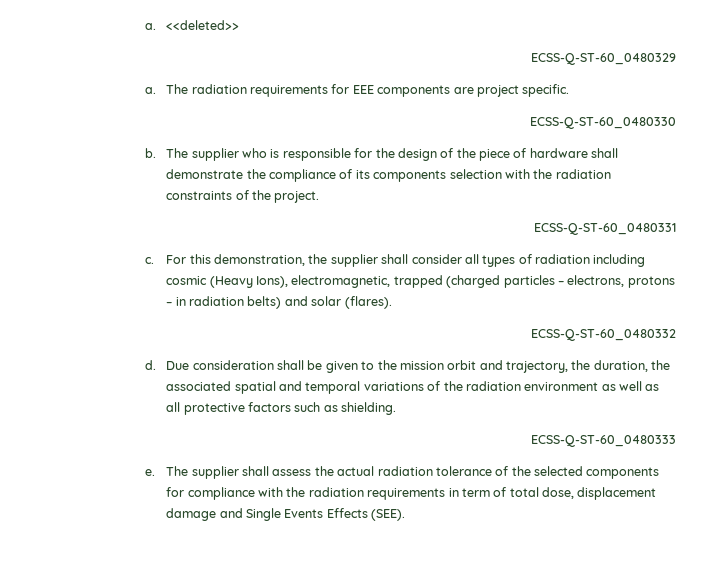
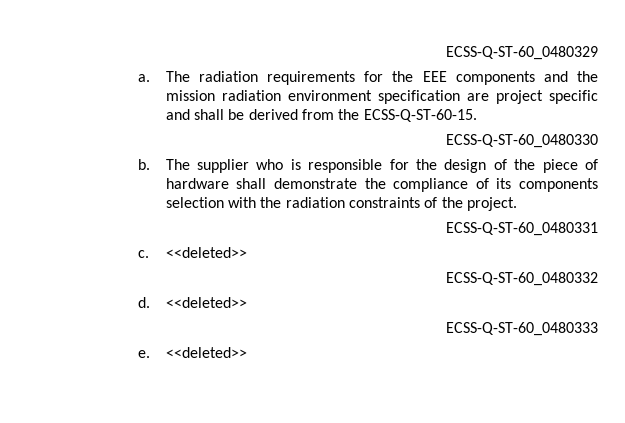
[145,20,240,30] a. <<deleted>> // -> (446, 53) none
(350, 89) none -> [392,71,414,82] the
[453,84,570,97] are project specific. -> [543,71,598,82] [165,90,599,104] [165,109,477,122] and the mission radiation environment specification are project specific and shall be derived from the ECSS-Q-ST-60-15.
[166,254,646,267] [166,275,675,288] [166,296,392,309] [531,329,676,341] [145,360,671,373] [166,381,660,394] [166,402,397,415] [531,435,676,447] [145,466,660,479] [166,487,657,500] [166,508,406,521] For this demonstration, the supplier shall consider all types of radiation including cosmic (Heavy Ions), electromagnetic, trapped (charged particles – electrons, protons – in radiation belts) and solar (flares). // ECSS-Q-ST-60_0480332 // d. Due consideration shall be given to the mission orbit and trajectory, the duration, the associated spatial and temporal variations of the radiation environment as well as all protective factors such as shielding. // ECSS-Q-ST-60_0480333 // e. The supplier shall assess the actual radiation tolerance of the selected components for compliance with the radiation requirements in term of total dose, displacement damage and Single Events Effects (SEE). -> [165,247,247,258] [446,272,598,286] [137,297,247,308] [446,322,598,336] [137,347,247,358] <<deleted>> // ECSS-Q-ST-60_0480332 // d. <<deleted>> // ECSS-Q-ST-60_0480333 // e. <<deleted>>

